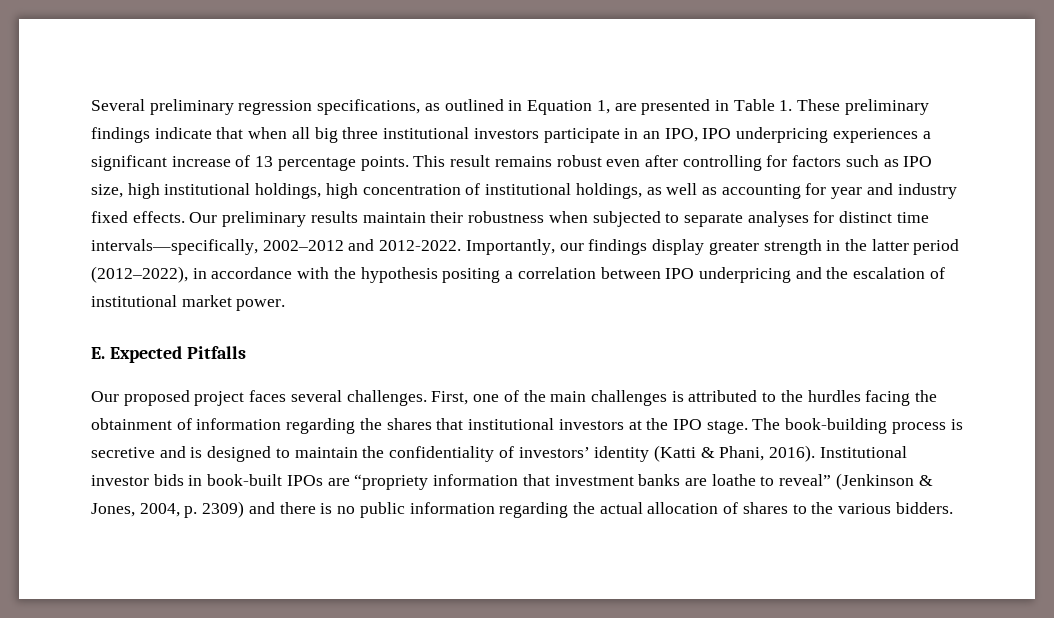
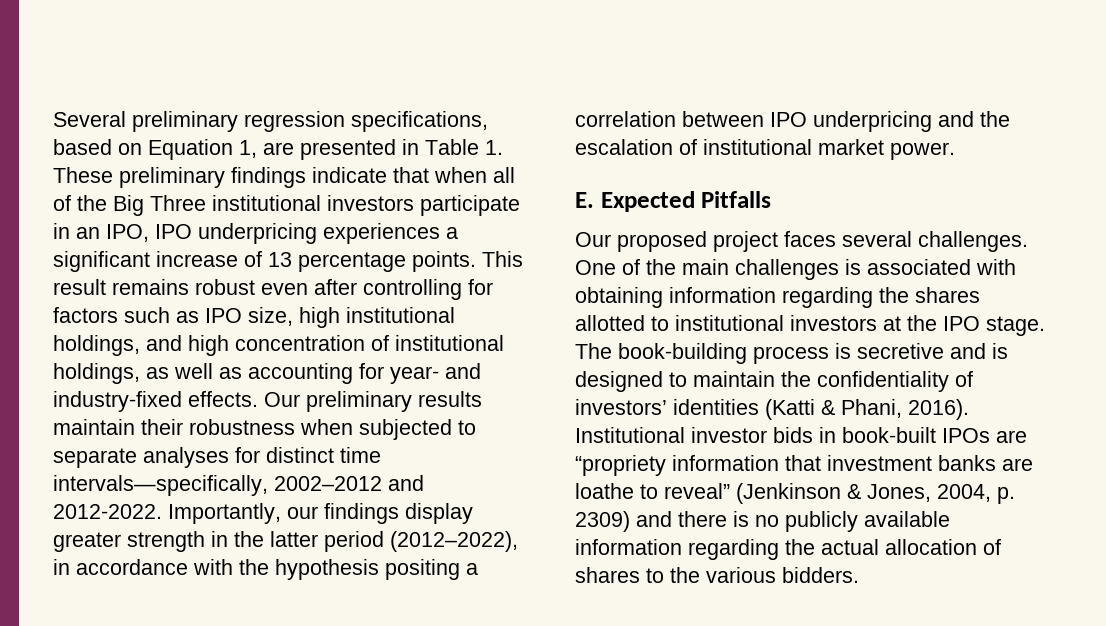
[424,99,523,111] as outlined in -> [53,139,142,155] based on
[314,127,379,143] big three -> [53,195,206,216] of the Big Three
(322, 191) none -> [146,335,182,351] and
[831,183,957,199] [91,211,128,223] year and industry fixed -> [390,363,481,384] [53,391,182,412] year- and industry-fixed
[431,391,500,405] First, one -> [575,260,616,275] One
[688,390,938,406] [91,418,192,430] attributed to the hurdles facing the obtainment of -> [867,259,1016,275] [575,287,663,308] associated with obtaining
[436,418,464,430] that -> [575,315,669,331] allotted to
[594,446,650,462] identity -> [673,399,759,415] identities
[359,502,405,518] public -> [785,511,950,532] publicly available

